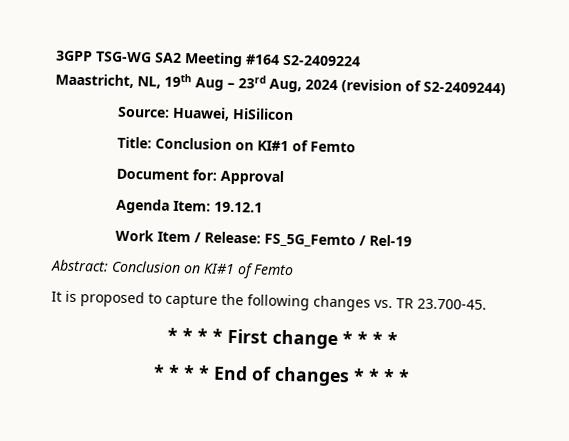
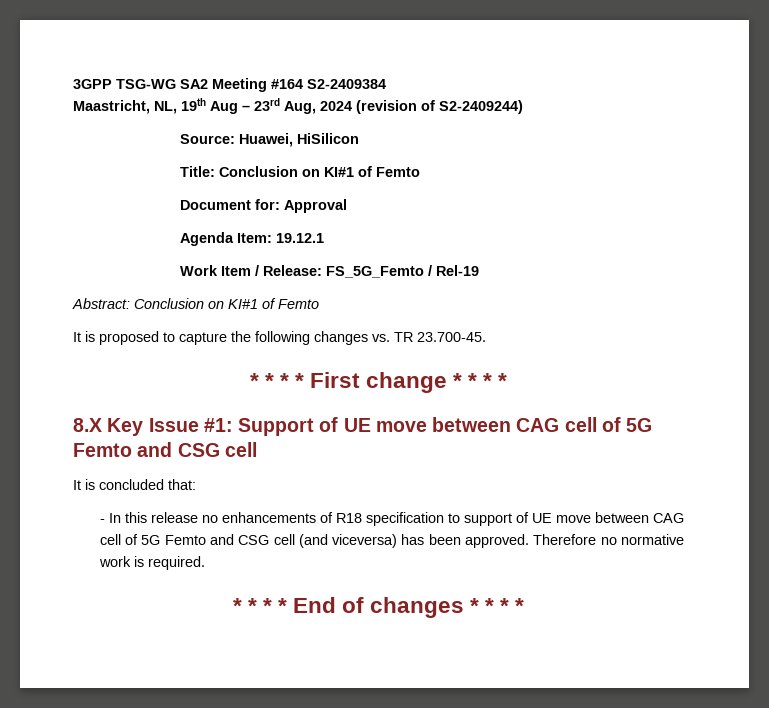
[282,54,361,67] S2-2409224 -> [307,79,386,89] S2-2409384
(398, 339) none -> [73,417,653,436] [73,442,257,457] [73,479,196,490] [99,512,684,526] [99,534,684,548] [98,556,205,570] // 8.X Key Issue #1: Support of UE move between CAG cell of 5G Femto and CSG cell // It is concluded that: // - In this release no enhancements of R18 specification to support of UE move between CAG cell of 5G Femto and CSG cell (and viceversa) has been approved. Therefore no normative work is required.

